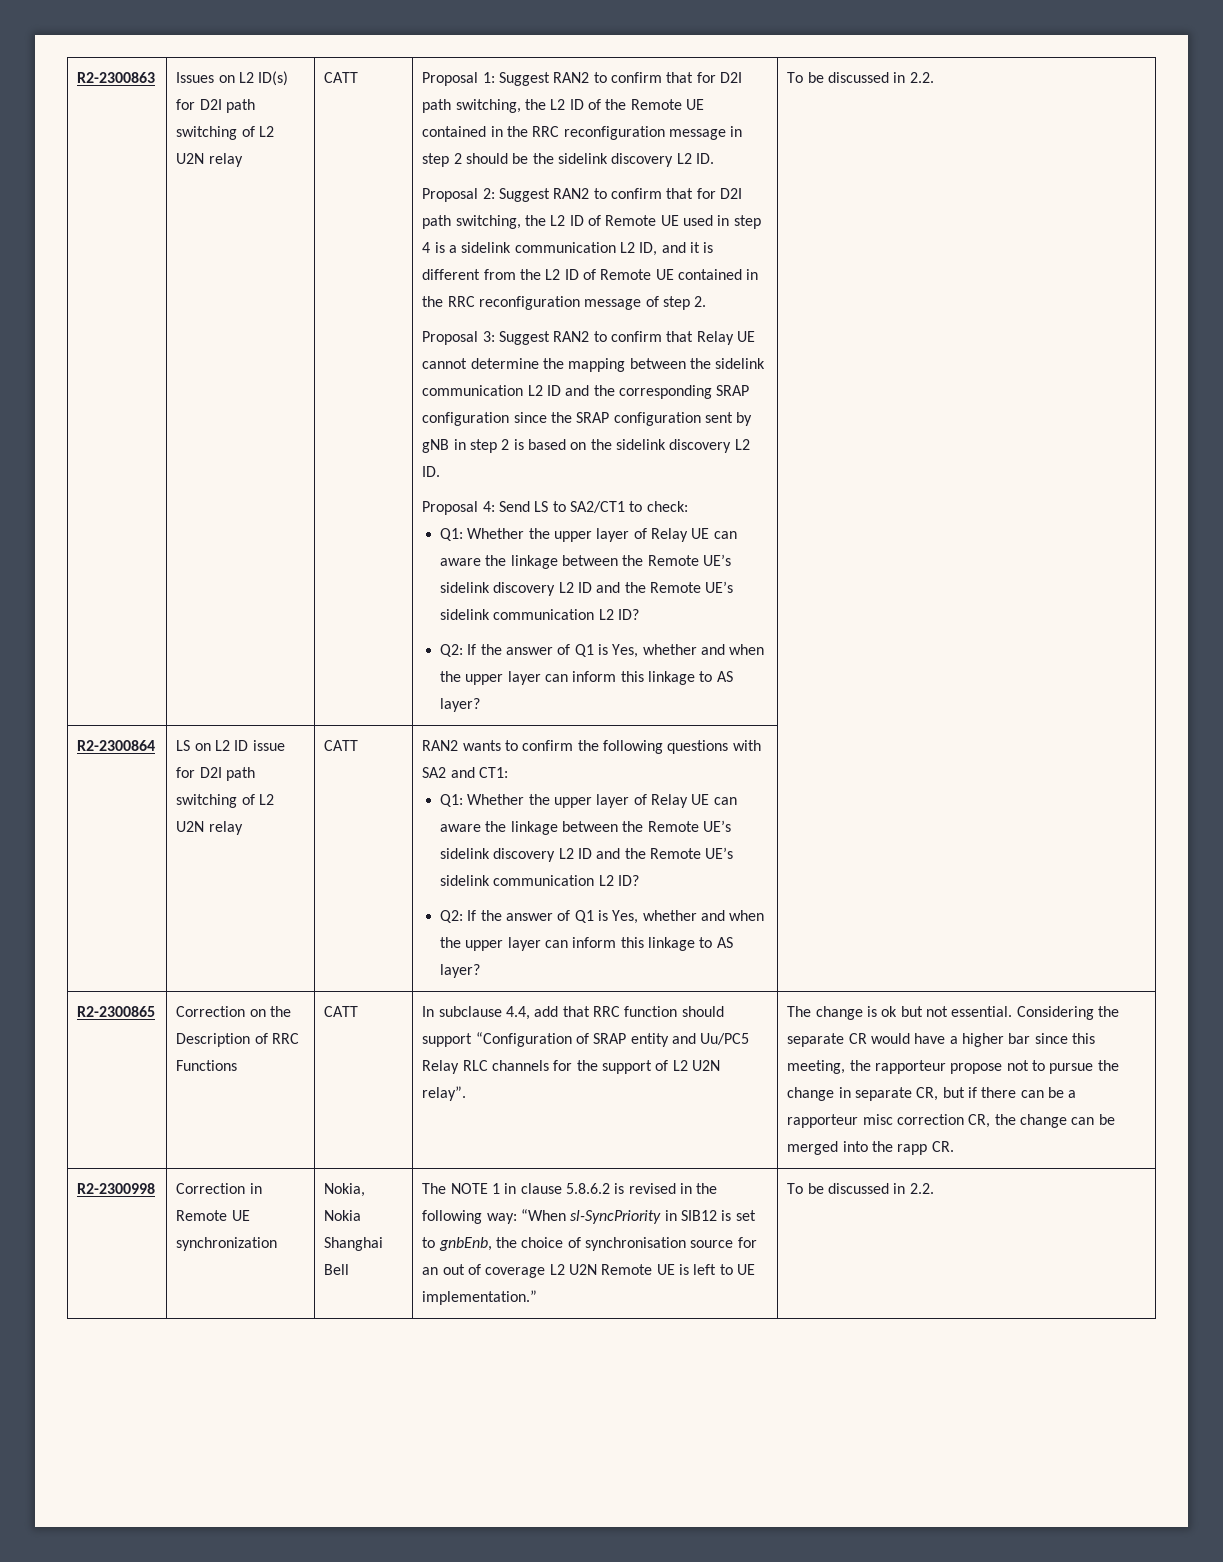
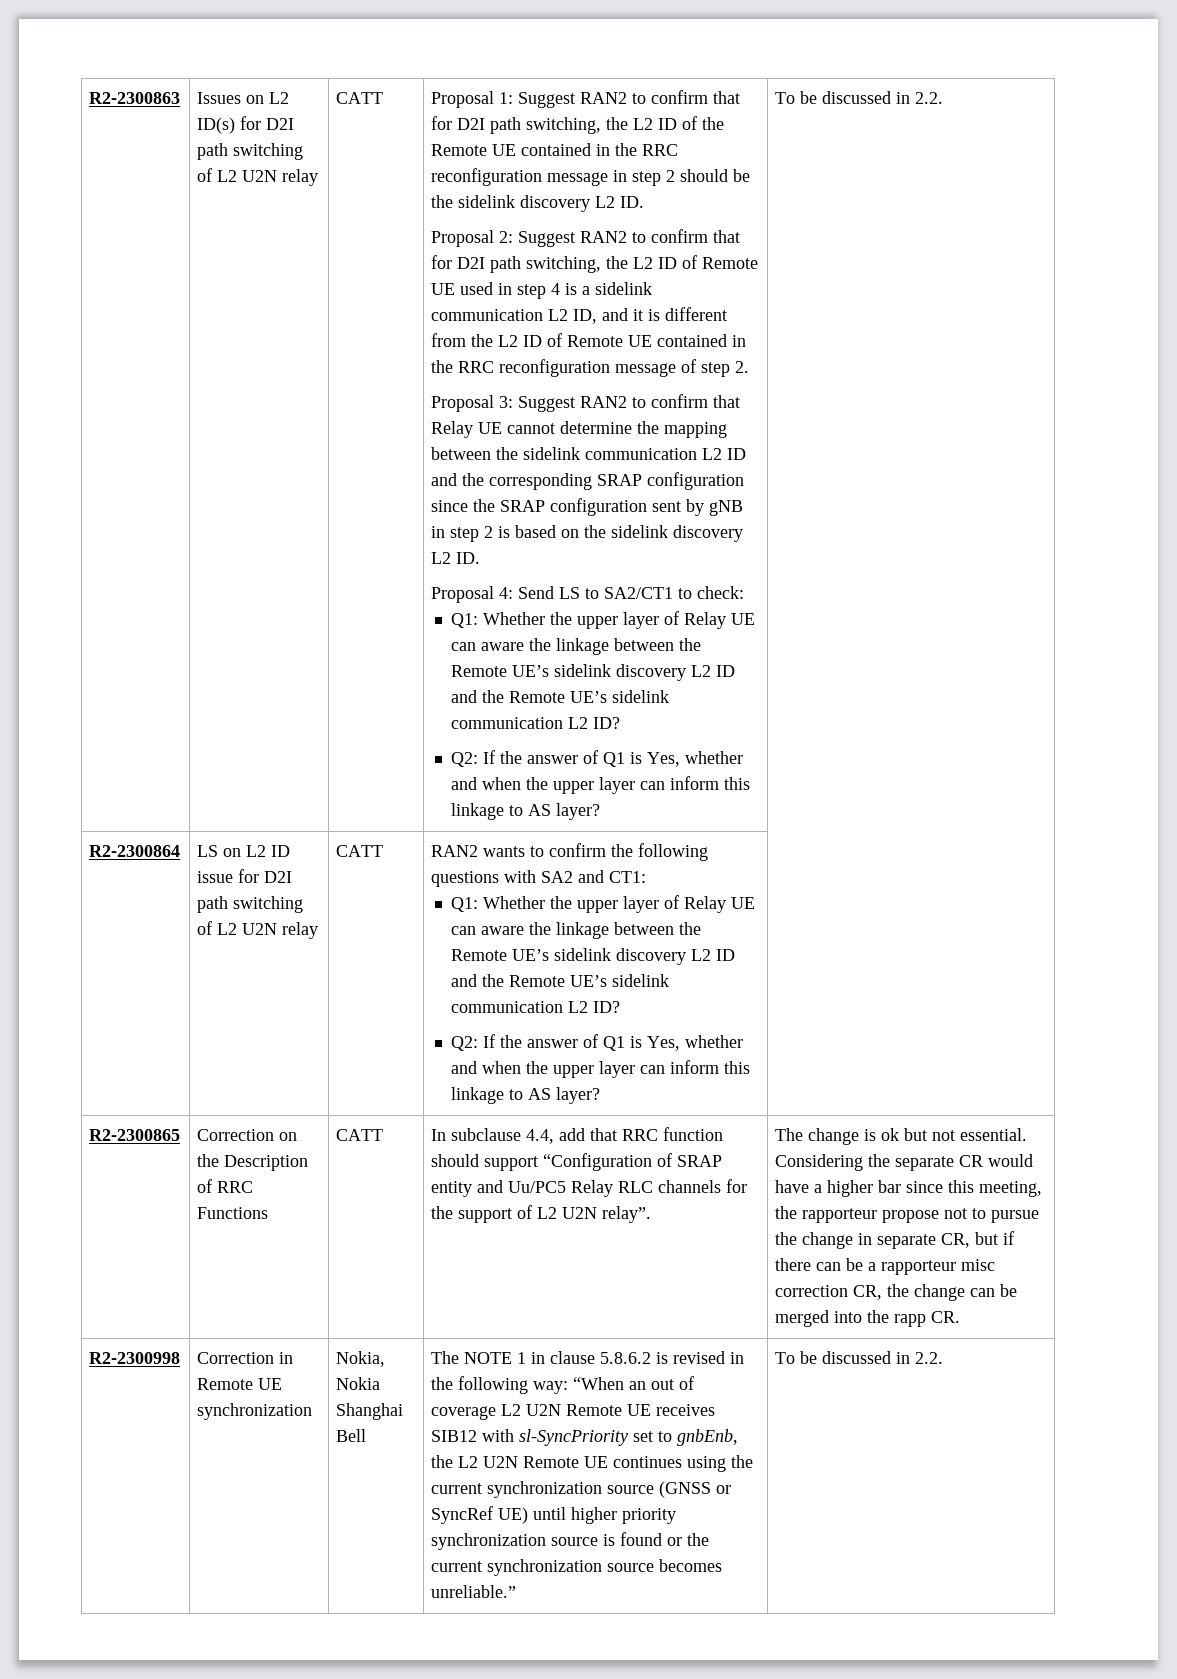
[570,1210,756,1224] [422,1237,757,1251] sl-SyncPriority in SIB12 is set to gnbEnb, the choice of synchronisation source for -> (625, 1383) none
[678,1264,755,1275] [422,1290,538,1305] is left to UE implementation.” -> [656,1404,716,1416] [431,1429,739,1446] [431,1455,754,1472] [431,1481,732,1498] [431,1506,677,1524] [431,1532,710,1550] [431,1559,723,1576] [431,1585,517,1598] receives SIB12 with sl-SyncPriority set to gnbEnb, the L2 U2N Remote UE continues using the current synchronization source (GNSS or SyncRef UE) until higher priority synchronization source is found or the current synchronization source becomes unreliable.”

